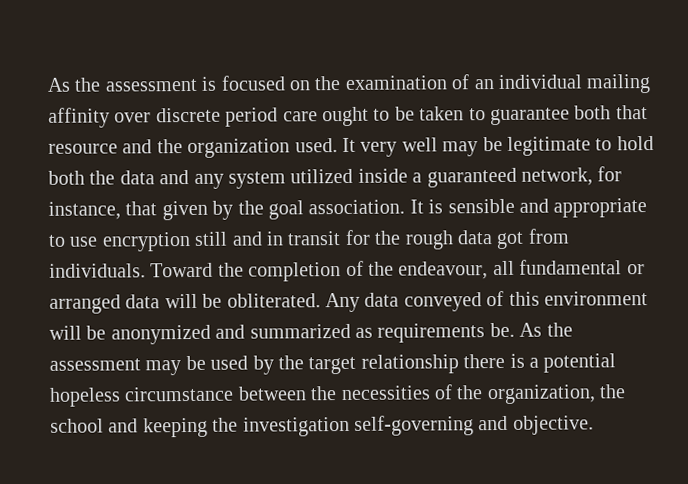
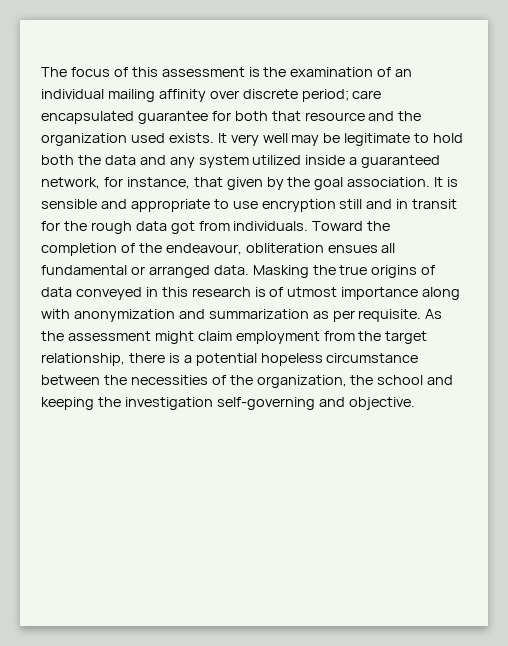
[47,75,311,92] As the assessment is focused on -> [41,67,260,77] The focus of this assessment is
[225,106,570,127] period care ought to be taken to guarantee -> [301,89,382,102] [41,111,231,124] period; care encapsulated guarantee for
[294,138,338,153] used. -> [130,133,214,143] used exists.
(489, 270) none -> [245,243,378,253] obliteration ensues
[125,290,648,313] [49,322,573,345] [49,355,274,376] data will be obliterated. Any data conveyed of this environment will be anonymized and summarized as requirements be. As the assessment may be used by -> [213,265,436,278] [41,287,461,300] [41,309,443,322] [41,331,355,344] data. Masking the true origins of data conveyed in this research is of utmost importance along with anonymization and summarization as per requisite. As the assessment might claim employment from
[360,354,459,374] relationship -> [41,353,125,366] relationship,

